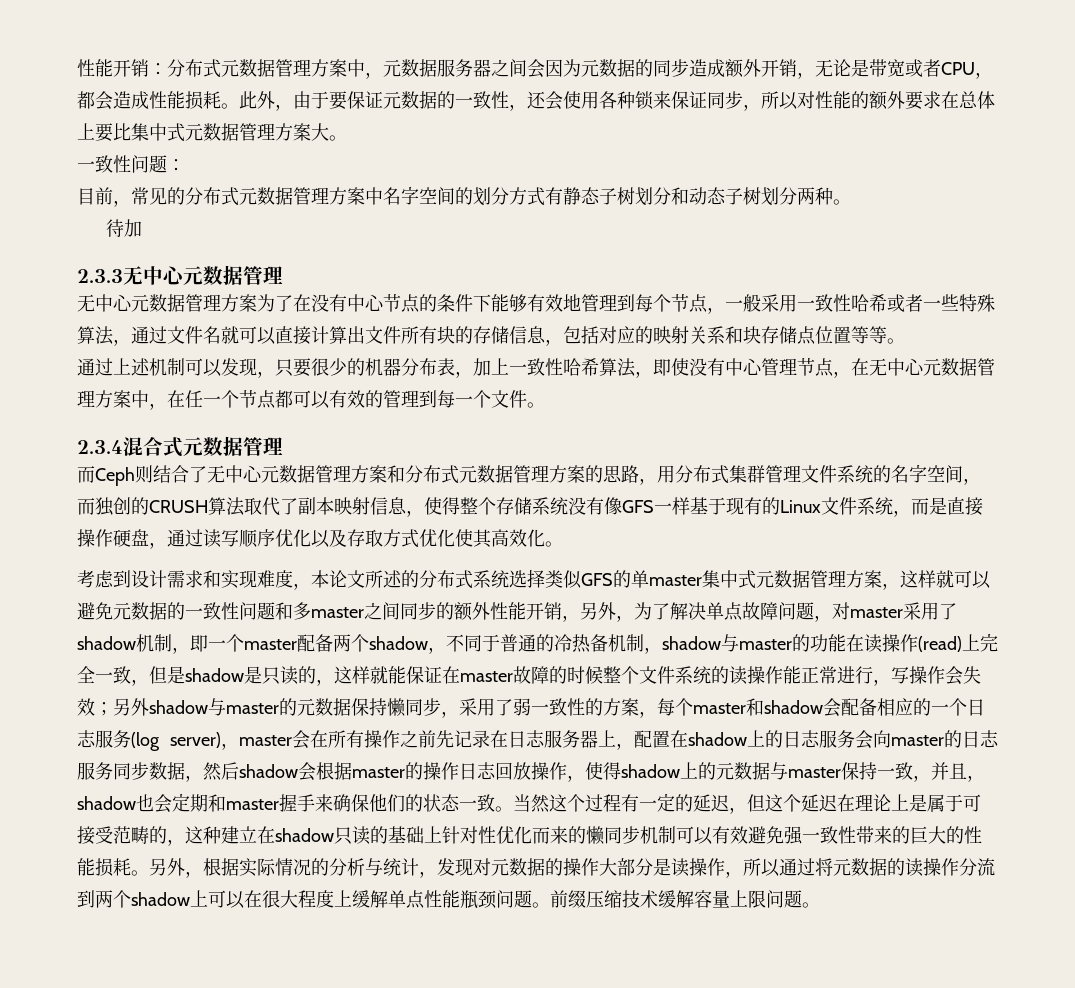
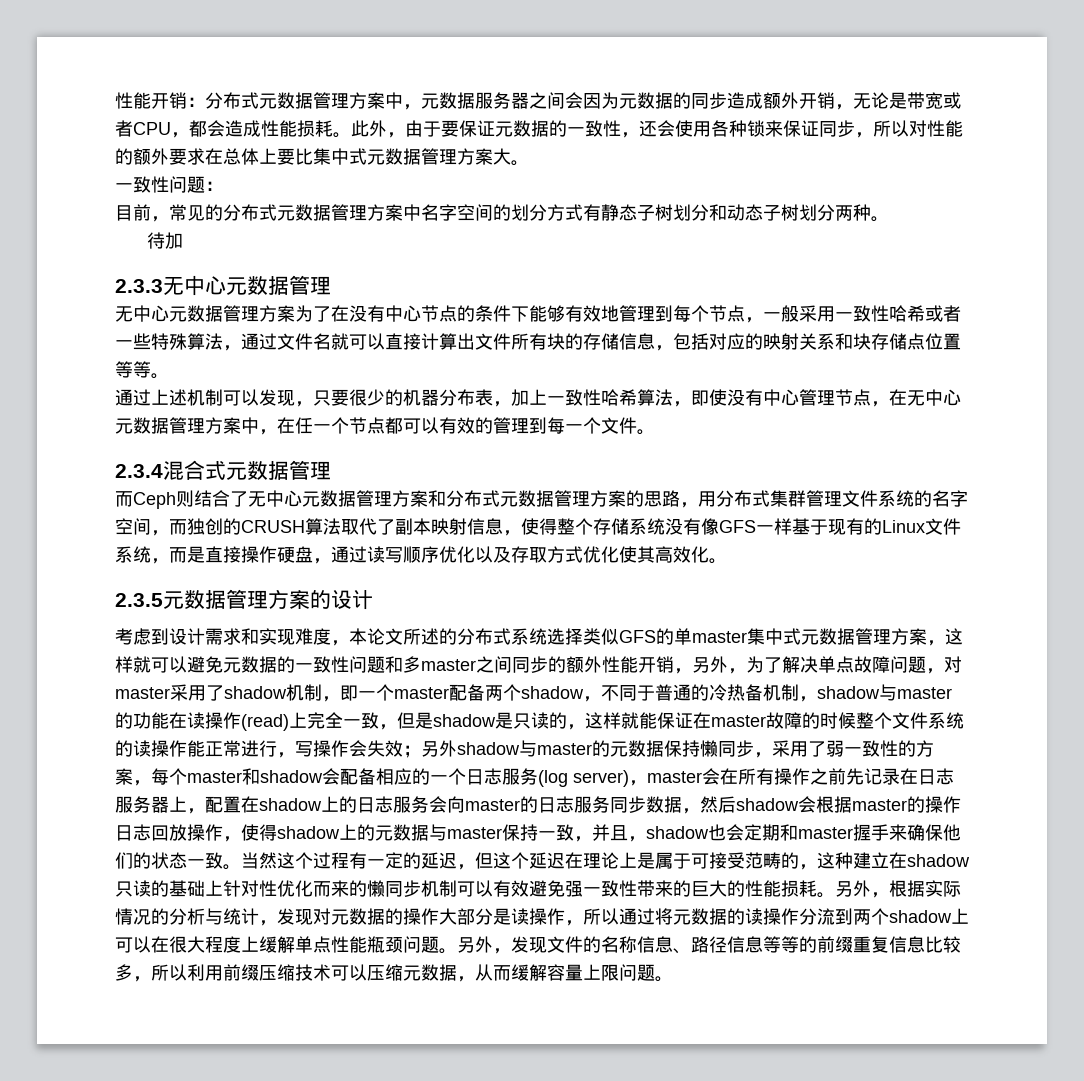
(563, 544) none -> [115,589,373,610] // 2.3.5元数据管理方案的设计
[550,890,658,908] 前缀压缩技术 -> [457,936,961,954] [115,964,511,982] 另外，发现文件的名称信息、路径信息等等的前缀重复信息比较多，所以利用前缀压缩技术可以压缩元数据，从而

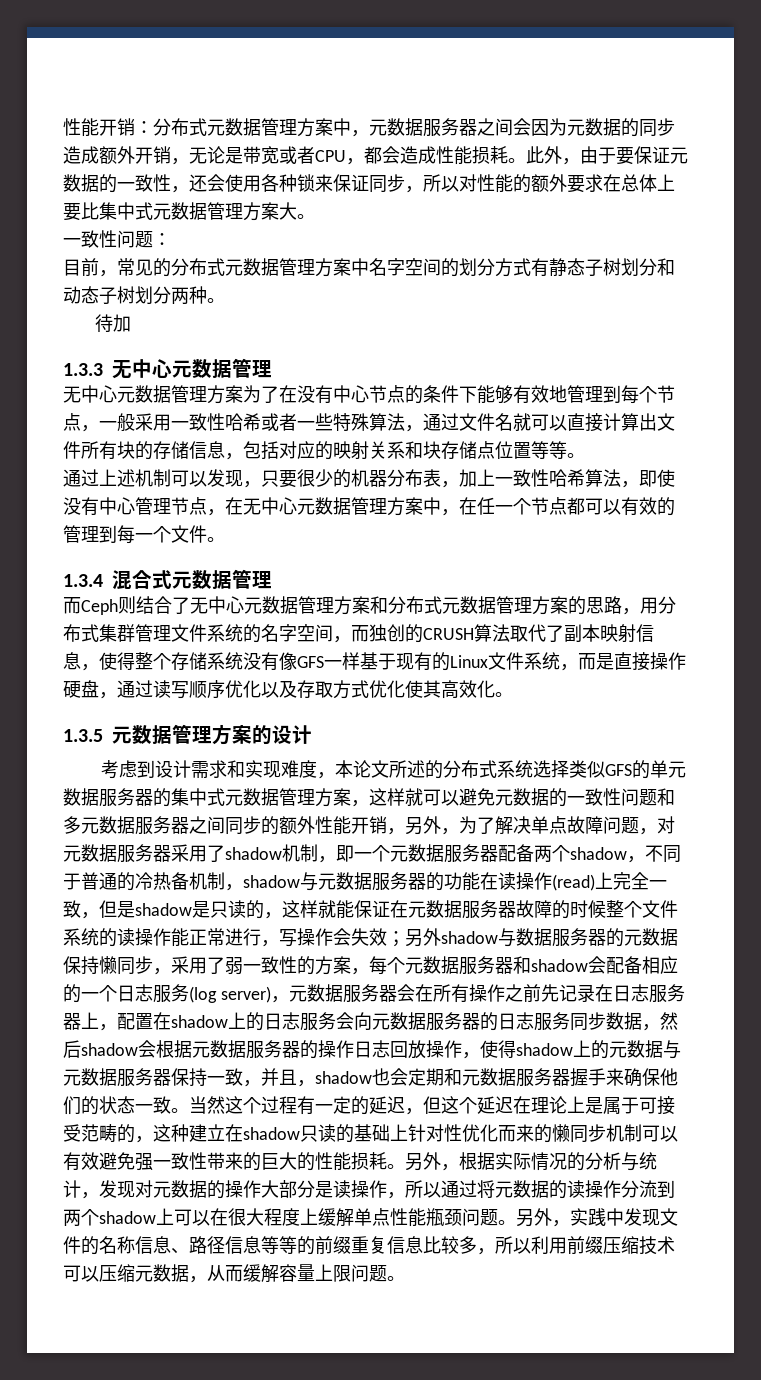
[115,279,163,293] 2.3.3 -> [63,363,103,376] 1.3.3
[115,464,163,478] 2.3.4 -> [63,574,103,587] 1.3.4
[115,593,163,607] 2.3.5 -> [63,729,103,742] 1.3.5
[692,631,747,643] master -> [667,761,686,778] [63,788,171,807] 元数据服务器的
[421,659,476,671] master -> [81,816,189,835] 元数据服务器
[115,687,170,699] master -> [63,844,171,863] 元数据服务器
[394,687,449,699] master -> [390,844,498,863] 元数据服务器
[897,687,952,699] master -> [318,872,426,891] 元数据服务器
[711,715,766,727] master -> [408,900,516,919] 元数据服务器
[537,743,592,755] master -> [516,928,606,947] 数据服务器
[187,771,242,783] master -> [405,956,513,975] 元数据服务器
[647,771,702,783] master -> [288,984,397,1003] 元数据服务器
[465,799,520,811] master -> [372,1012,480,1031] 元数据服务器
[852,799,907,811] master -> [192,1040,300,1059] 元数据服务器
[447,827,502,839] master -> [63,1068,171,1087] 元数据服务器
[798,827,853,839] master -> [462,1068,570,1087] 元数据服务器
(511, 951) none -> [570,1208,624,1226] 实践中

